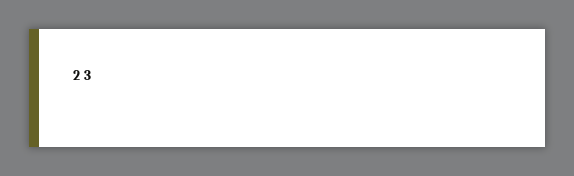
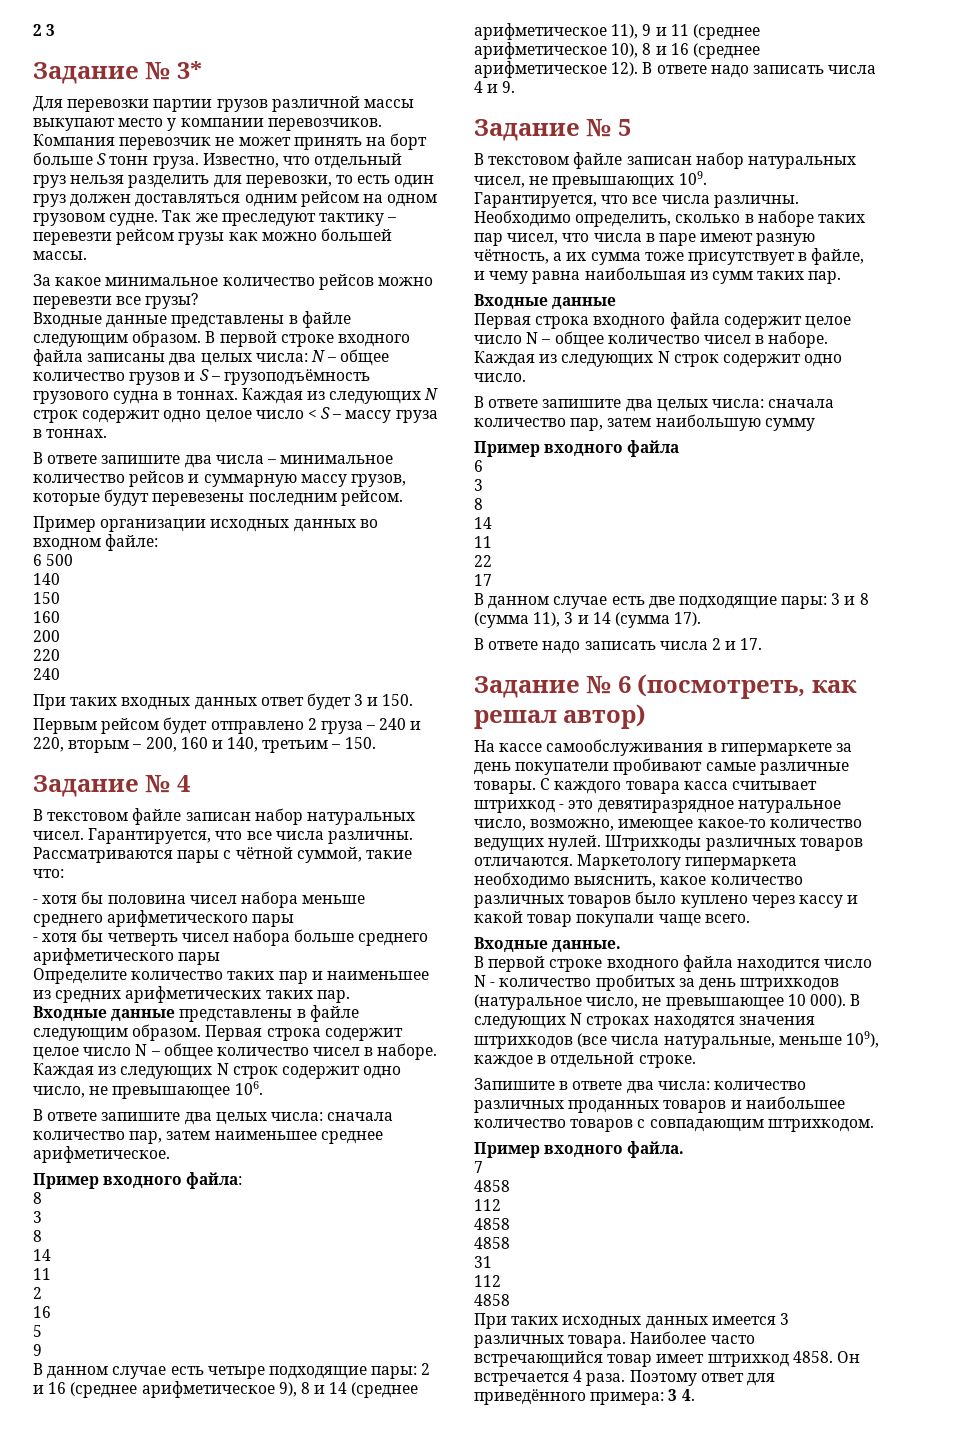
(91, 75) none -> [33,61,202,84] [33,96,414,112] [33,118,382,131] [33,133,428,150] [33,152,403,169] [33,175,435,188] [33,191,438,207] [33,210,397,226] [33,228,392,245] [33,251,87,260] [33,274,433,290] [33,293,199,309] [33,311,351,328] [33,330,410,347] [33,349,390,366] [33,369,370,385] [33,388,439,404] [33,407,438,423] [33,429,108,438] [33,452,394,468] [33,471,406,487] [33,489,403,506] [33,516,378,532] [33,534,159,551] [33,554,74,566] [33,573,60,585] [33,592,60,604] [33,611,60,623] [33,630,60,642] [33,649,60,661] [33,668,60,680] [33,693,414,710] [33,717,422,734] [33,737,376,753] [33,775,190,797] [33,808,415,825] [33,828,413,844] [33,847,412,863] [33,869,64,878] [33,891,366,908] [33,910,295,927] [33,929,429,946] [33,948,221,965] [33,968,429,984] [33,986,350,1003] [33,1005,359,1022] [33,1024,403,1041] [33,1043,438,1060] [33,1063,402,1079] [33,1081,263,1099] [33,1109,394,1125] [33,1131,383,1144] [33,1146,170,1163] [33,1172,243,1189] [33,1192,42,1204] [33,1211,42,1223] [33,1230,42,1242] [33,1249,51,1261] [33,1268,51,1280] [33,1287,42,1299] [33,1306,51,1318] [33,1325,42,1337] [33,1344,42,1356] [33,1363,431,1379] [33,1381,419,1398] [474,23,760,40] [474,42,760,59] [474,61,877,78] [474,81,516,93] [474,119,631,141] [474,152,856,169] [474,171,707,189] [474,192,799,208] [474,210,865,227] [474,233,816,246] [474,248,865,265] [474,267,842,284] [474,294,617,309] [474,312,851,329] [474,331,829,348] [474,351,843,367] [474,373,526,382] [474,396,835,412] [474,414,815,431] [474,440,680,457] [474,460,483,472] [474,479,483,491] [474,498,483,510] [474,517,492,529] [474,536,492,548] [474,555,492,567] [474,574,492,586] [474,593,869,609] [474,612,702,628] [474,638,763,654] [474,674,857,699] [474,704,647,729] [474,739,852,756] [474,758,849,775] [474,778,817,794] [474,800,841,813] [474,819,862,832] [474,835,863,851] [474,854,798,870] [474,872,803,889] [474,891,859,908] [474,911,750,927] [474,937,622,952] [474,955,873,972] [474,974,840,991] [474,994,861,1010] [474,1013,815,1029] [474,1031,879,1049] [474,1052,696,1068] [474,1078,806,1094] [474,1096,845,1113] [474,1119,874,1132] [474,1141,685,1158] [474,1161,483,1173] [474,1180,510,1192] [474,1199,501,1211] [474,1218,510,1230] [474,1237,510,1249] [474,1256,492,1268] [474,1275,501,1287] [474,1294,510,1306] [474,1313,789,1329] [474,1331,755,1348] [474,1351,860,1367] [474,1370,775,1386] [474,1389,695,1405] // Задание № 3* // Для перевозки партии грузов различной массы выкупают место у компании перевозчиков. Компания перевозчик не может принять на борт больше S тонн груза. Известно, что отдельный груз нельзя разделить для перевозки, то есть один груз должен доставляться одним рейсом на одном грузовом судне. Так же преследуют тактику – перевезти рейсом грузы как можно большей массы. // За какое минимальное количество рейсов можно перевезти все грузы? // Входные данные представлены в файле следующим образом. В первой строке входного файла записаны два целых числа: N – общее количество грузов и S – грузоподъёмность грузового судна в тоннах. Каждая из следующих N строк содержит одно целое число < S – массу груза в тоннах. // В ответе запишите два числа – минимальное количество рейсов и суммарную массу грузов, которые будут перевезены последним рейсом. // Пример организации исходных данных во входном файле: // 6 500 // 140 // 150 // 160 // 200 // 220 // 240 // При таких входных данных ответ будет 3 и 150. // Первым рейсом будет отправлено 2 груза – 240 и 220, вторым – 200, 160 и 140, третьим – 150. // Задание № 4 // В текстовом файле записан набор натуральных чисел. Гарантируется, что все числа различны. Рассматриваются пары с чётной суммой, такие что: // - хотя бы половина чисел набора меньше среднего арифметического пары // - хотя бы четверть чисел набора больше среднего арифметического пары // Определите количество таких пар и наименьшее из средних арифметических таких пар. // Входные данные представлены в файле следующим образом. Первая строка содержит целое число N – общее количество чисел в наборе. Каждая из следующих N строк содержит одно число, не превышающее 106. // В ответе запишите два целых числа: сначала количество пар, затем наименьшее среднее арифметическое. // Пример входного файла: // 8 // 3 // 8 // 14 // 11 // 2 // 16 // 5 // 9 // В данном случае есть четыре подходящие пары: 2 и 16 (среднее арифметическое 9), 8 и 14 (среднее арифметическое 11), 9 и 11 (среднее арифметическое 10), 8 и 16 (среднее арифметическое 12). В ответе надо записать числа 4 и 9. // Задание № 5 // В текстовом файле записан набор натуральных чисел, не превышающих 109. // Гарантируется, что все числа различны. Необходимо определить, сколько в наборе таких пар чисел, что числа в паре имеют разную чётность, а их сумма тоже присутствует в файле, и чему равна наибольшая из сумм таких пар. // Входные данные // Первая строка входного файла содержит целое число N – общее количество чисел в наборе. Каждая из следующих N строк содержит одно число. // В ответе запишите два целых числа: сначала количество пар, затем наибольшую сумму // Пример входного файла // 6 // 3 // 8 // 14 // 11 // 22 // 17 // В данном случае есть две подходящие пары: 3 и 8 (сумма 11), 3 и 14 (сумма 17). // В ответе надо записать числа 2 и 17. // Задание № 6 (посмотреть, как решал автор) // На кассе самообслуживания в гипермаркете за день покупатели пробивают самые различные товары. С каждого товара касса считывает штрихкод - это девятиразрядное натуральное число, возможно, имеющее какое-то количество ведущих нулей. Штрихкоды различных товаров отличаются. Маркетологу гипермаркета необходимо выяснить, какое количество различных товаров было куплено через кассу и какой товар покупали чаще всего. // Входные данные. // В первой строке входного файла находится число N - количество пробитых за день штрихкодов (натуральное число, не превышающее 10 000). В следующих N строках находятся значения штрихкодов (все числа натуральные, меньше 109), каждое в отдельной строке. // Запишите в ответе два числа: количество различных проданных товаров и наибольшее количество товаров с совпадающим штрихкодом. // Пример входного файла. // 7 // 4858 // 112 // 4858 // 4858 // 31 // 112 // 4858 // При таких исходных данных имеется 3 различных товара. Наиболее часто встречающийся товар имеет штрихкод 4858. Он встречается 4 раза. Поэтому ответ для приведённого примера: 3 4.

